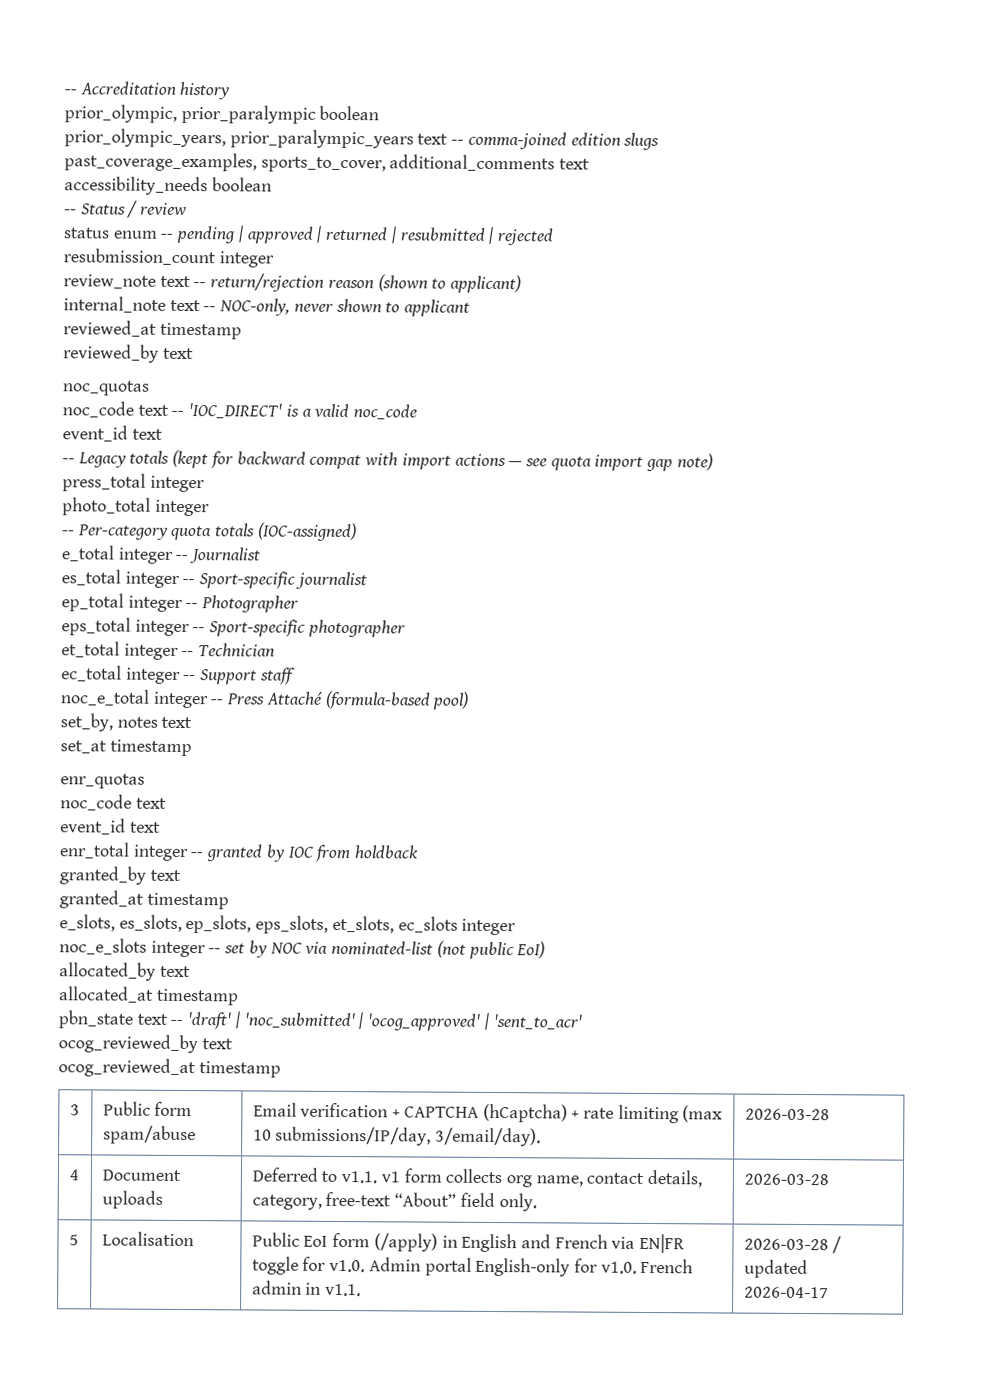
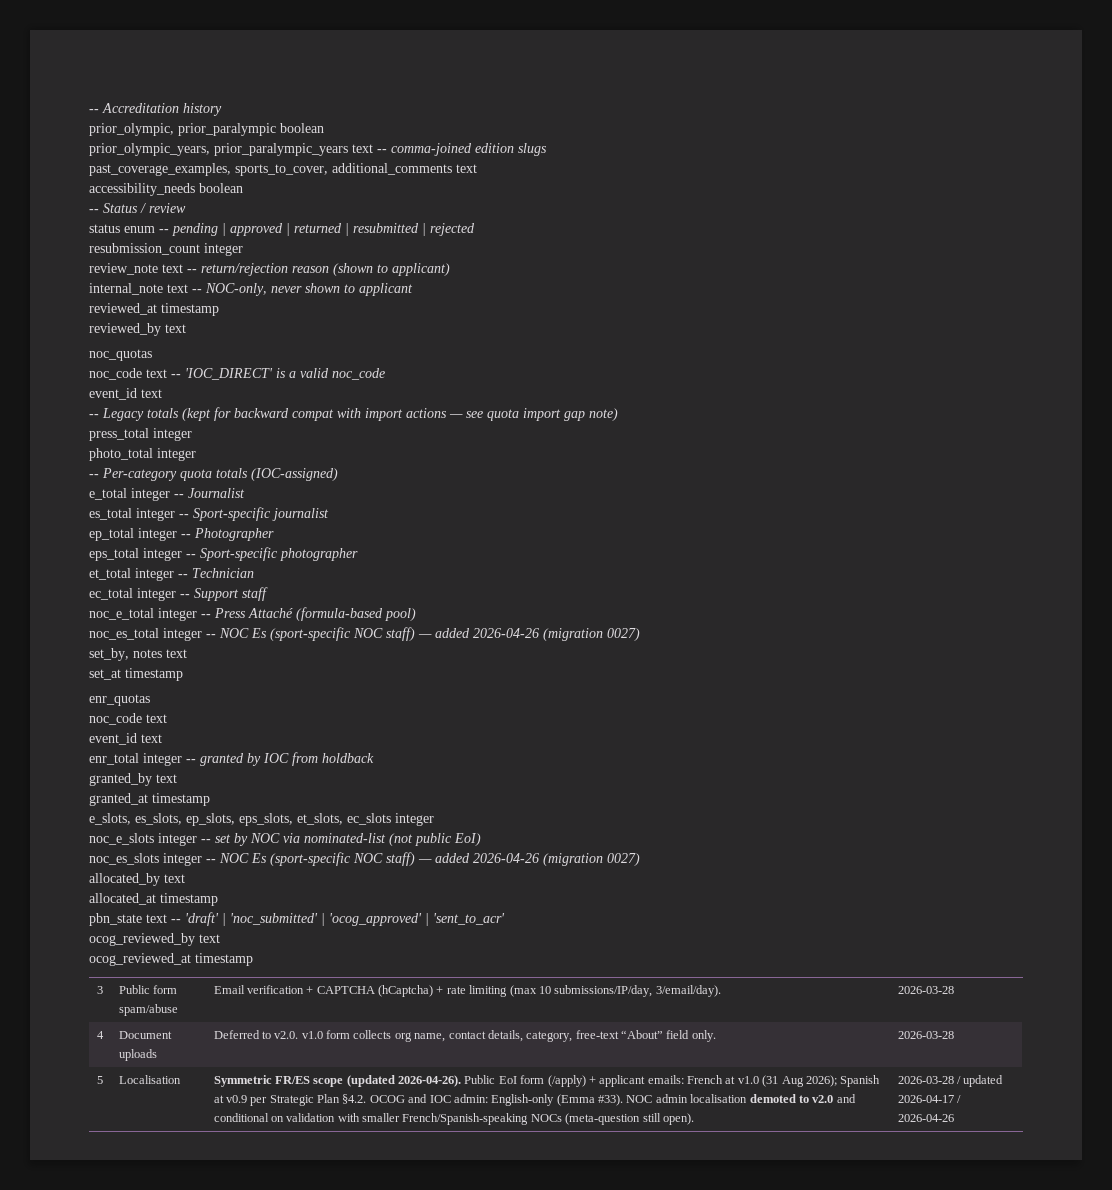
(470, 700) none -> [89,627,640,641] // noc_es_total integer -- NOC Es (sport-specific NOC staff) — added 2026-04-26 (migration 0027)
(546, 950) none -> [89,852,640,866] // noc_es_slots integer -- NOC Es (sport-specific NOC staff) — added 2026-04-26 (migration 0027)
[341,1171,400,1184] v1.1. v1 -> [274,1031,323,1039] v2.0. v1.0
[251,1232,686,1254] [251,1256,694,1277] [251,1280,362,1297] Public EoI form (/apply) in English and French via EN|FR toggle for v1.0. Admin portal English-only for v1.0. French admin in v1.1. -> [213,1075,881,1087] [213,1094,856,1106] [213,1113,694,1125] Symmetric FR/ES scope (updated 2026-04-26). Public EoI form (/apply) + applicant emails: French at v1.0 (31 Aug 2026); Spanish at v0.9 per Strategic Plan §4.2. OCOG and IOC admin: English-only (Emma #33). NOC admin localisation demoted to v2.0 and conditional on validation with smaller French/Spanish-speaking NOCs (meta-question still open).
(829, 1292) none -> [956,1095,961,1103] [897,1114,954,1122] / 2026-04-26

